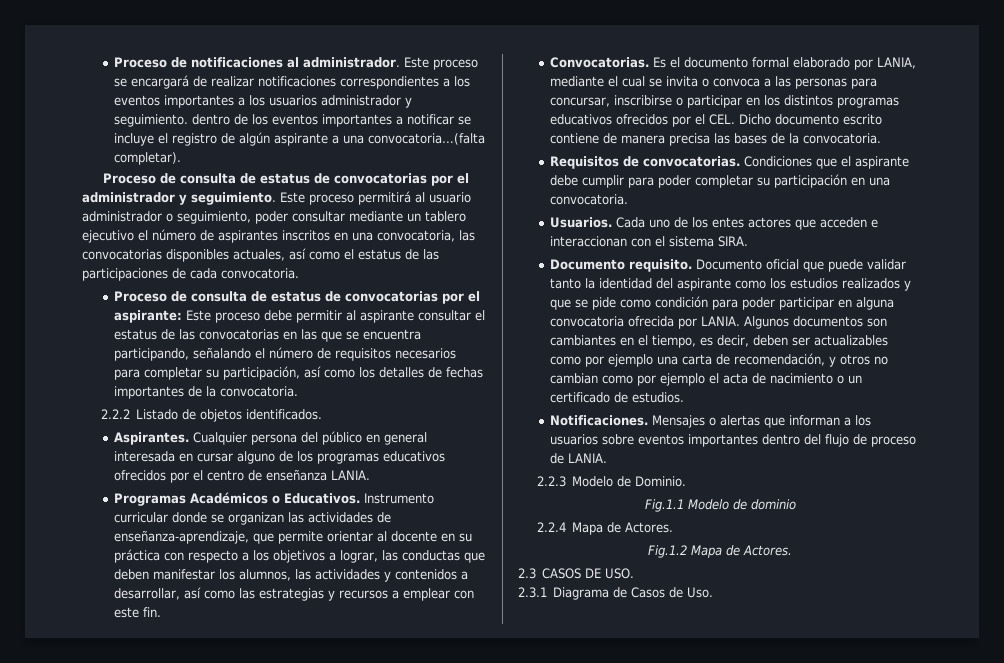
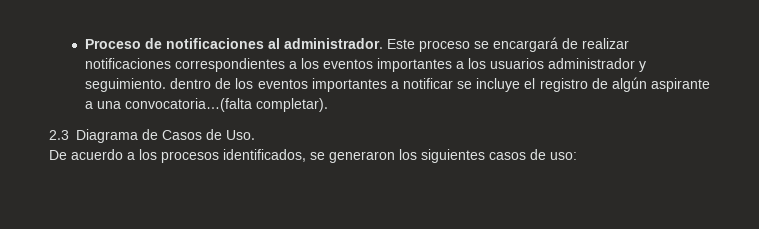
[103,173,470,186] [82,191,471,205] [82,211,466,224] [82,229,475,243] [82,248,439,262] [82,268,299,281] [114,291,481,304] [114,310,486,323] [114,329,422,342] [114,347,457,361] [114,366,484,380] [114,386,299,399] [100,409,322,422] [114,431,428,445] [114,451,446,464] [114,469,371,483] [114,492,435,506] [114,512,392,525] [114,530,473,544] [114,549,486,563] [114,569,469,582] [114,587,475,601] [114,607,162,618] [550,57,917,70] [550,76,878,89] [550,95,900,108] [550,114,883,127] [550,133,882,146] [550,156,910,169] [550,174,891,188] [550,194,629,205] [550,217,879,230] [550,236,749,247] [550,259,907,272] [550,278,912,291] [550,296,895,310] [550,316,888,329] [550,335,889,348] [550,353,889,367] [550,373,863,386] [550,392,685,403] [550,415,872,428] [550,434,917,447] [550,453,608,464] [536,476,686,487] [644,499,796,512] [536,522,673,535] [648,545,792,558] [518,568,635,579] [518,587,547,598] Proceso de consulta de estatus de convocatorias por el administrador y seguimiento. Este proceso permitirá al usuario administrador o seguimiento, poder consultar mediante un tablero ejecutivo el número de aspirantes inscritos en una convocatoria, las convocatorias disponibles actuales, así como el estatus de las participaciones de cada convocatoria. // Proceso de consulta de estatus de convocatorias por el aspirante: Este proceso debe permitir al aspirante consultar el estatus de las convocatorias en las que se encuentra participando, señalando el número de requisitos necesarios para completar su participación, así como los detalles de fechas importantes de la convocatoria. // 2.2.2 Listado de objetos identificados. // Aspirantes. Cualquier persona del público en general interesada en cursar alguno de los programas educativos ofrecidos por el centro de enseñanza LANIA. // Programas Académicos o Educativos. Instrumento curricular donde se organizan las actividades de enseñanza-aprendizaje, que permite orientar al docente en su práctica con respecto a los objetivos a lograr, las conductas que deben manifestar los alumnos, las actividades y contenidos a desarrollar, así como las estrategias y recursos a emplear con este fin. // Convocatorias. Es el documento formal elaborado por LANIA, mediante el cual se invita o convoca a las personas para concursar, inscribirse o participar en los distintos programas educativos ofrecidos por el CEL. Dicho documento escrito contiene de manera precisa las bases de la convocatoria. // Requisitos de convocatorias. Condiciones que el aspirante debe cumplir para poder completar su participación en una convocatoria. // Usuarios. Cada uno de los entes actores que acceden e interaccionan con el sistema SIRA. // Documento requisito. Documento oficial que puede validar tanto la identidad del aspirante como los estudios realizados y que se pide como condición para poder participar en alguna convocatoria ofrecida por LANIA. Algunos documentos son cambiantes en el tiempo, es decir, deben ser actualizables como por ejemplo una carta de recomendación, y otros no cambian como por ejemplo el acta de nacimiento o un certificado de estudios. // Notificaciones. Mensajes o alertas que informan a los usuarios sobre eventos importantes dentro del flujo de proceso de LANIA. // 2.2.3 Modelo de Dominio. // Fig.1.1 Modelo de dominio // 2.2.4 Mapa de Actores. // Fig.1.2 Mapa de Actores. // 2.3 CASOS DE USO. // 2.3.1 -> [49,130,69,140] 2.3
(714, 592) none -> [49,149,577,163] // De acuerdo a los procesos identificados, se generaron los siguientes casos de uso:

